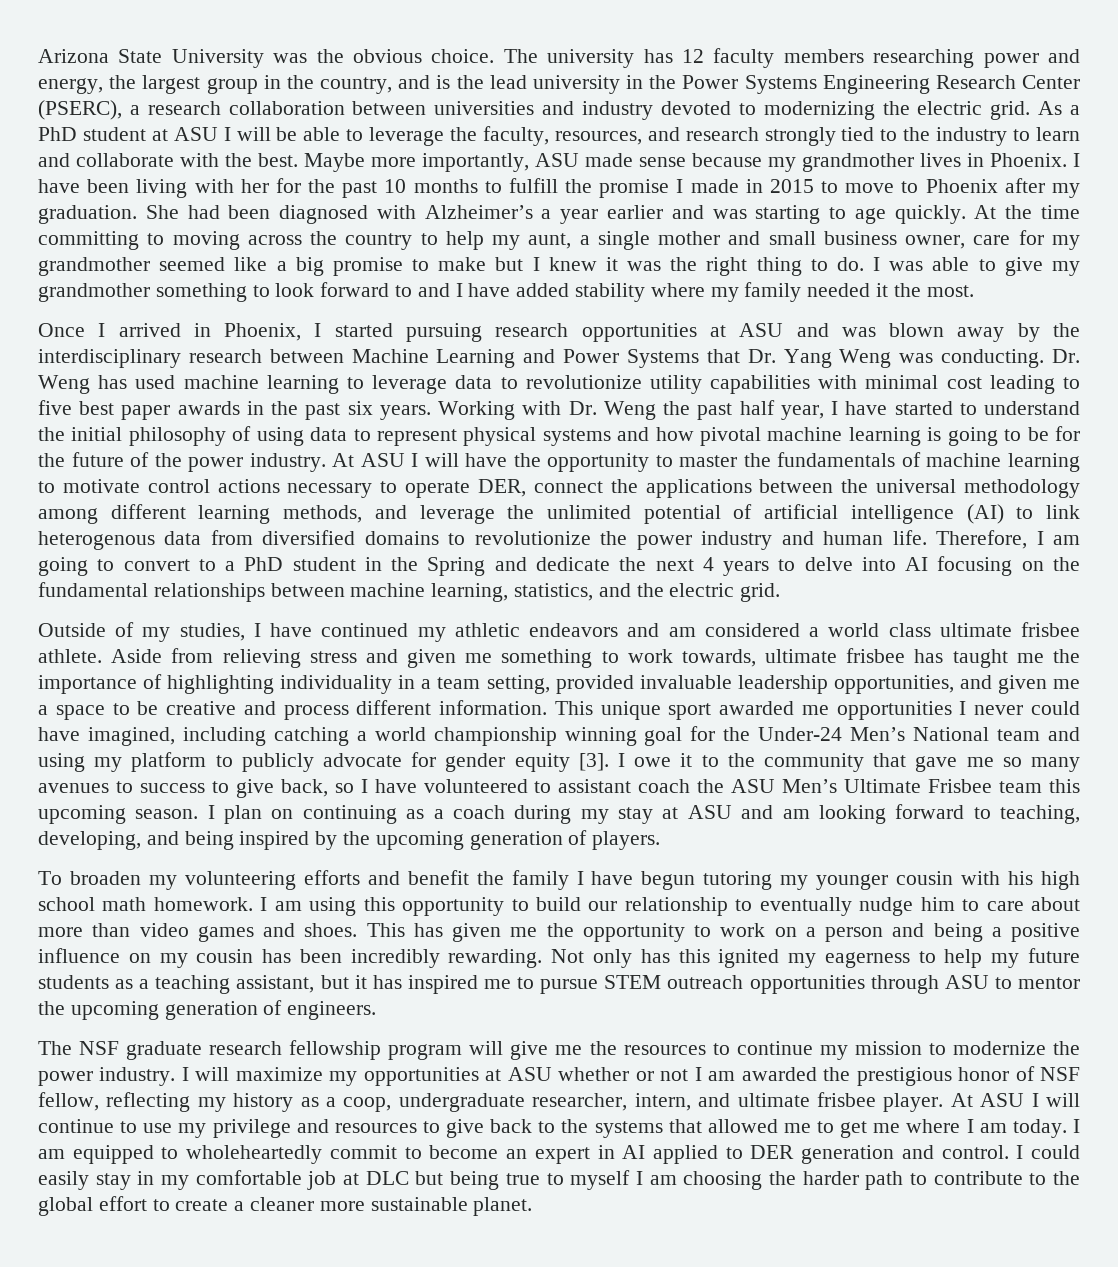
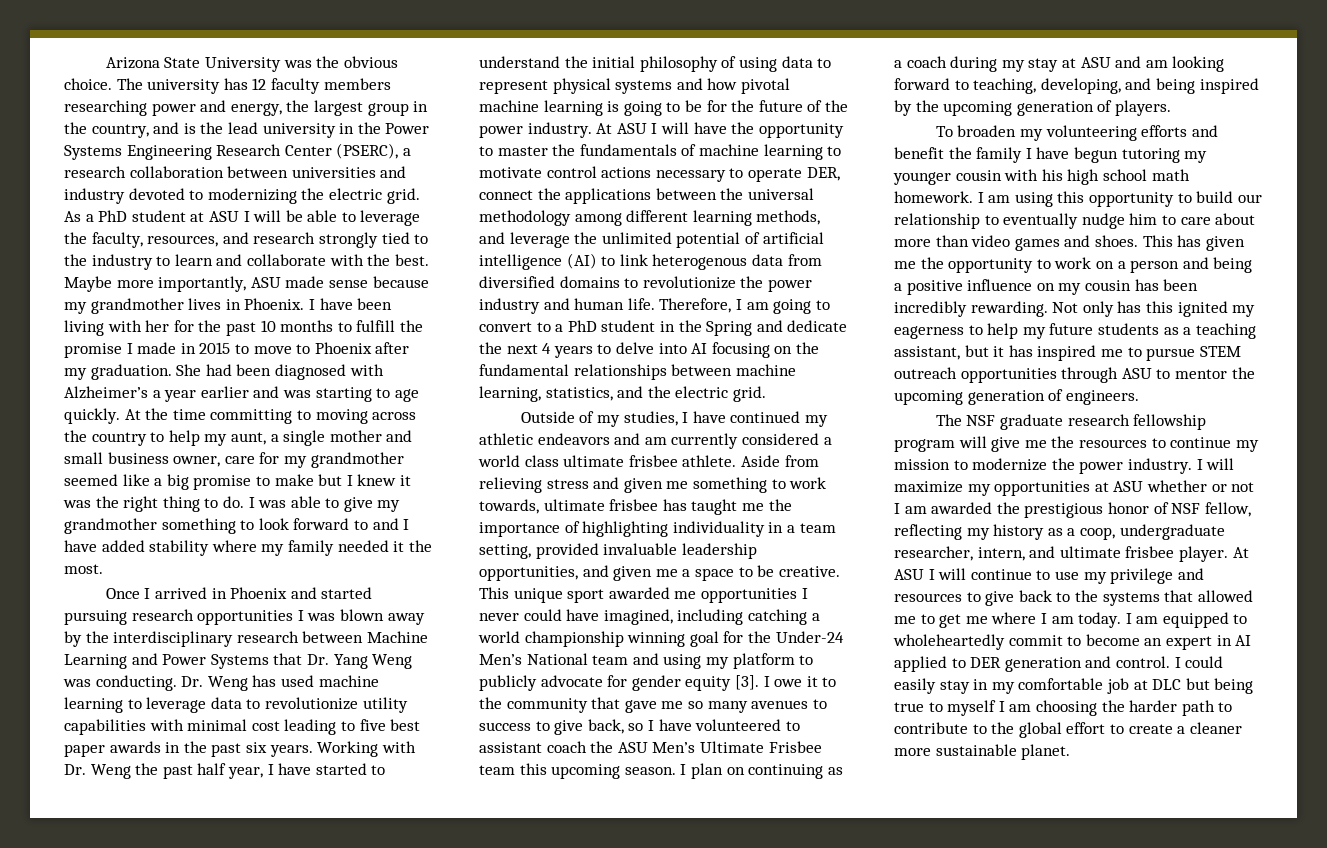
[224,323,322,341] Phoenix, I -> [230,587,317,599] Phoenix and
[709,323,829,337] at ASU and -> [297,610,304,621] I
(696, 632) none -> [671,433,739,449] currently
[166,700,548,720] creative and process different information. -> [778,566,840,577] creative.

